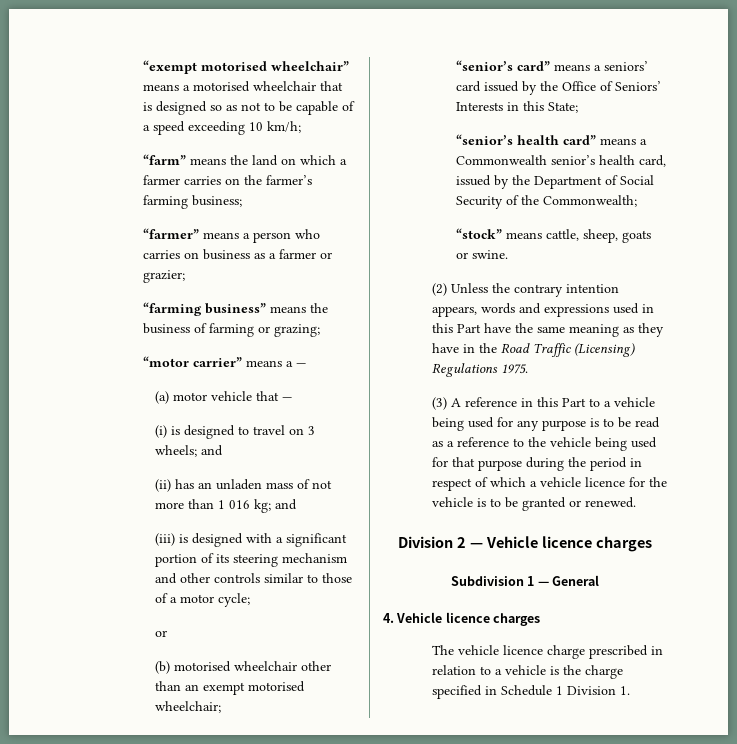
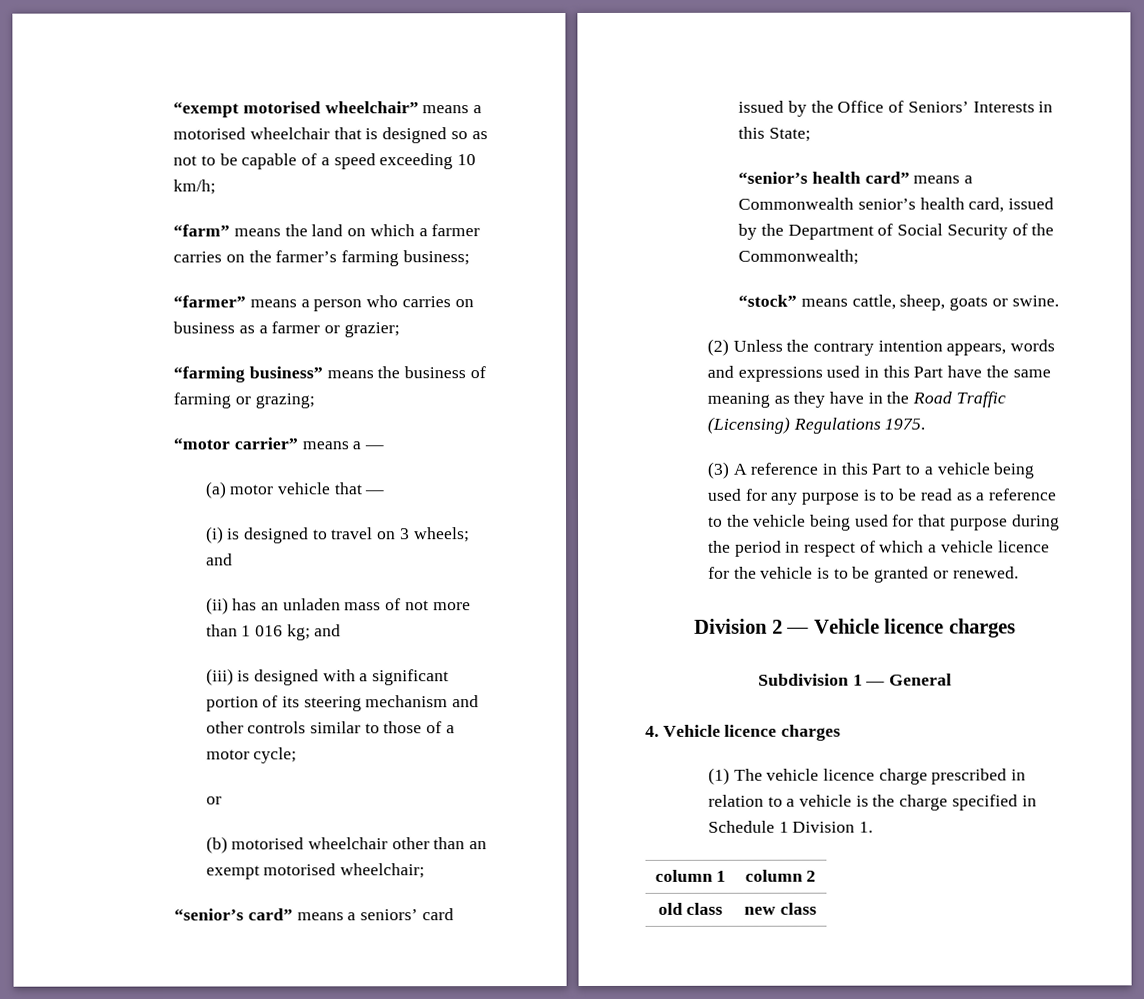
(541, 619) none -> [707,767,730,785] (1)
(630, 690) none -> [654,869,727,882] [744,869,817,882] [657,902,724,915] [744,902,817,915] // column 1 | column 2 // old class | new class

